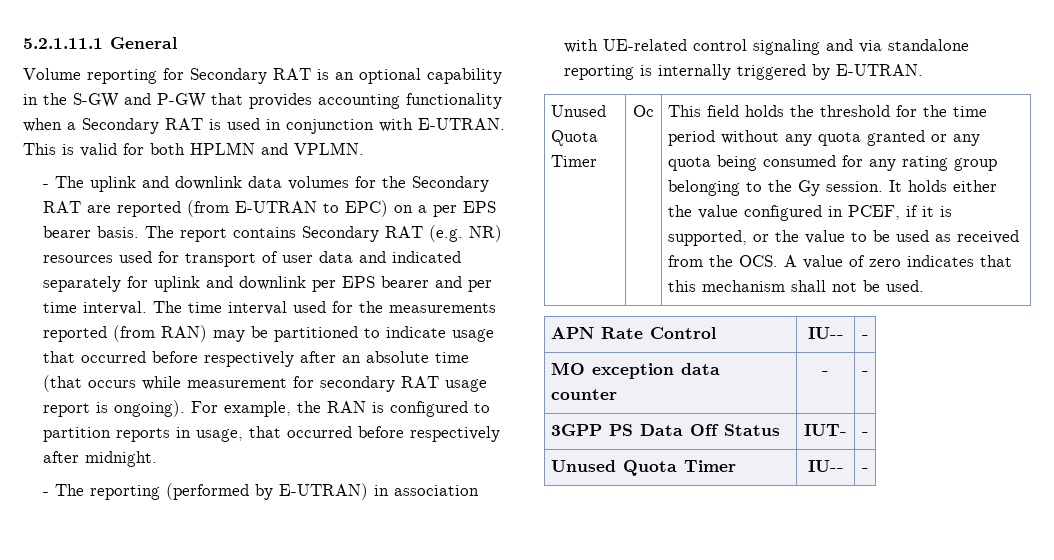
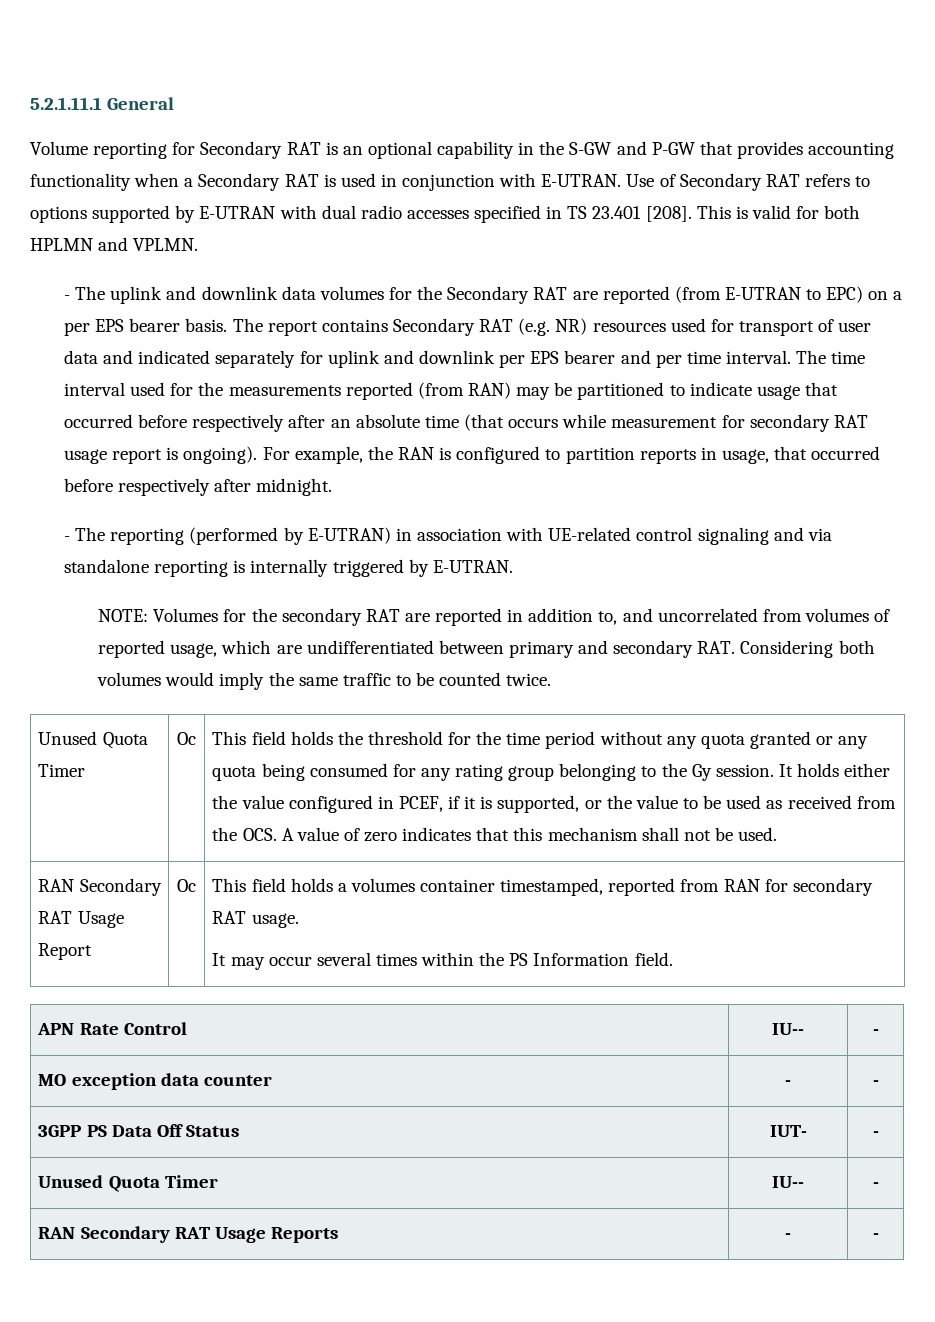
(505, 124) none -> [626,173,871,191] [30,205,692,223] Use of Secondary RAT refers to options supported by E-UTRAN with dual radio accesses specified in TS 23.401 [208].
(923, 70) none -> [98,608,891,626] [98,640,875,658] [97,672,552,690] // NOTE: Volumes for the secondary RAT are reported in addition to, and uncorrelated from volumes of reported usage, which are undifferentiated between primary and secondary RAT. Considering both volumes would imply the same traffic to be counted twice.
(924, 286) none -> [38,878,162,896] [38,911,124,928] [38,943,93,960] [177,879,196,892] [212,878,873,896] [212,911,299,928] [212,952,673,970] // RAN Secondary RAT Usage Report | Oc | This field holds a volumes container timestamped, reported from RAN for secondary RAT usage. // It may occur several times within the PS Information field.
(869, 470) none -> [38,1226,338,1243] [785,1233,791,1239] [872,1233,879,1239] // RAN Secondary RAT Usage Reports | - | -

